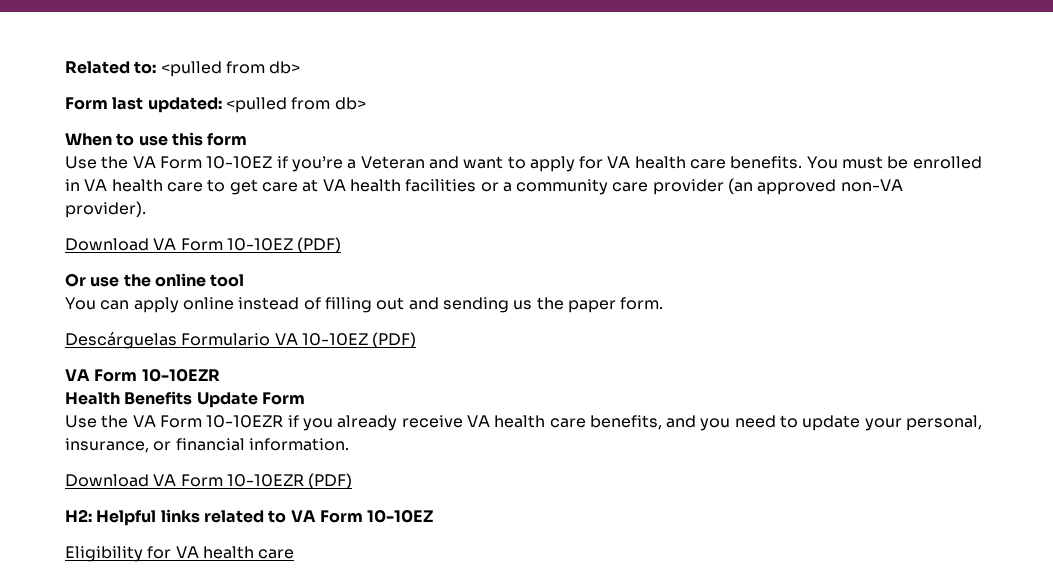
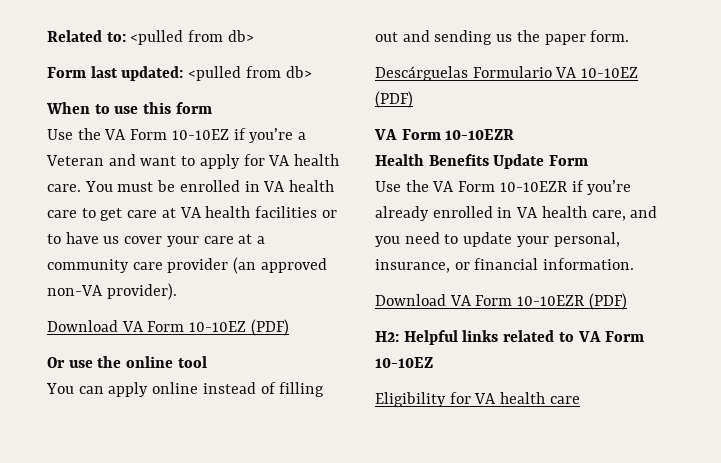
[690,156,803,169] care benefits. -> [47,184,81,192] care.
(499, 187) none -> [47,232,253,247] to have us cover your care at
[302,415,662,431] you already receive VA health care benefits, -> [587,180,632,195] [375,206,626,221] you’re already enrolled in VA health care,

